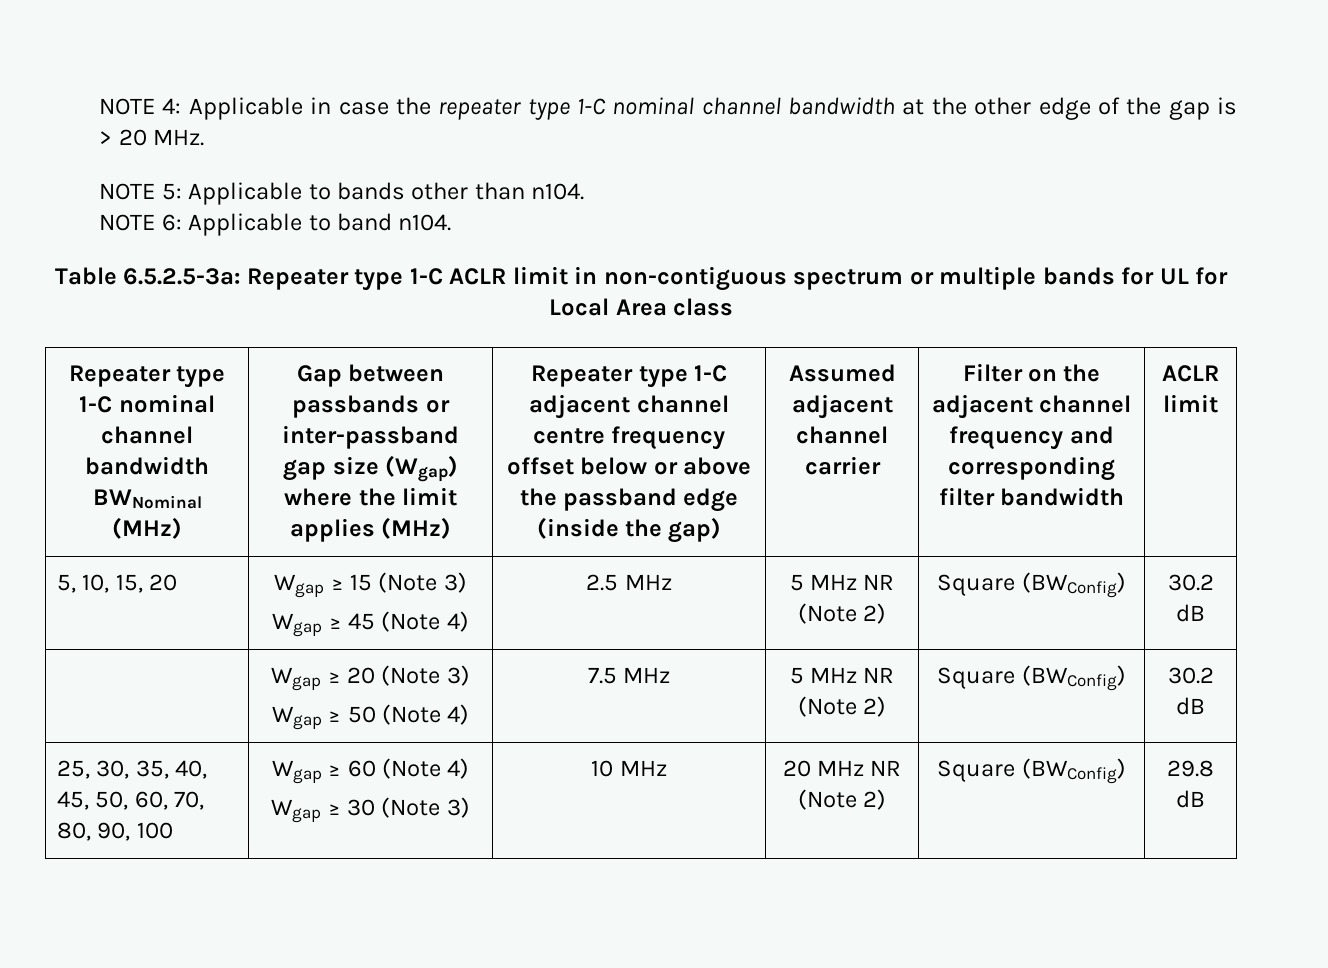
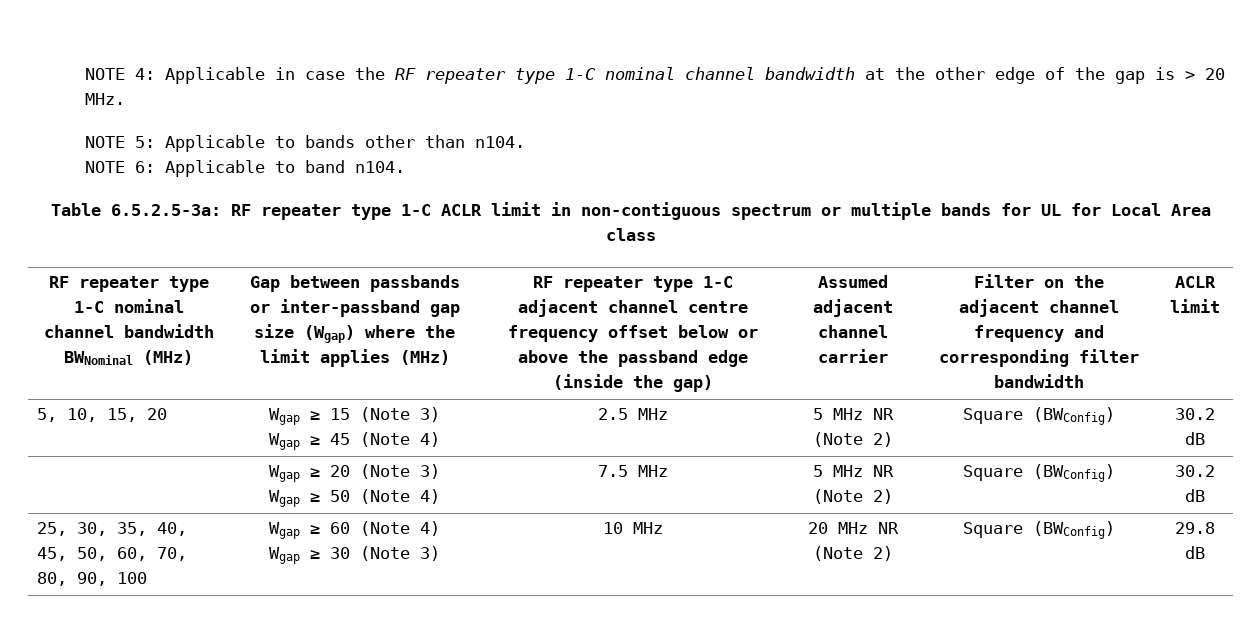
(431, 106) none -> [395,68,417,80] RF
[246,268,349,290] Repeater -> [230,204,341,220] RF repeater
[68,365,171,387] Repeater -> [48,276,159,292] RF repeater
[531,365,634,387] Repeater -> [532,276,643,292] RF repeater

